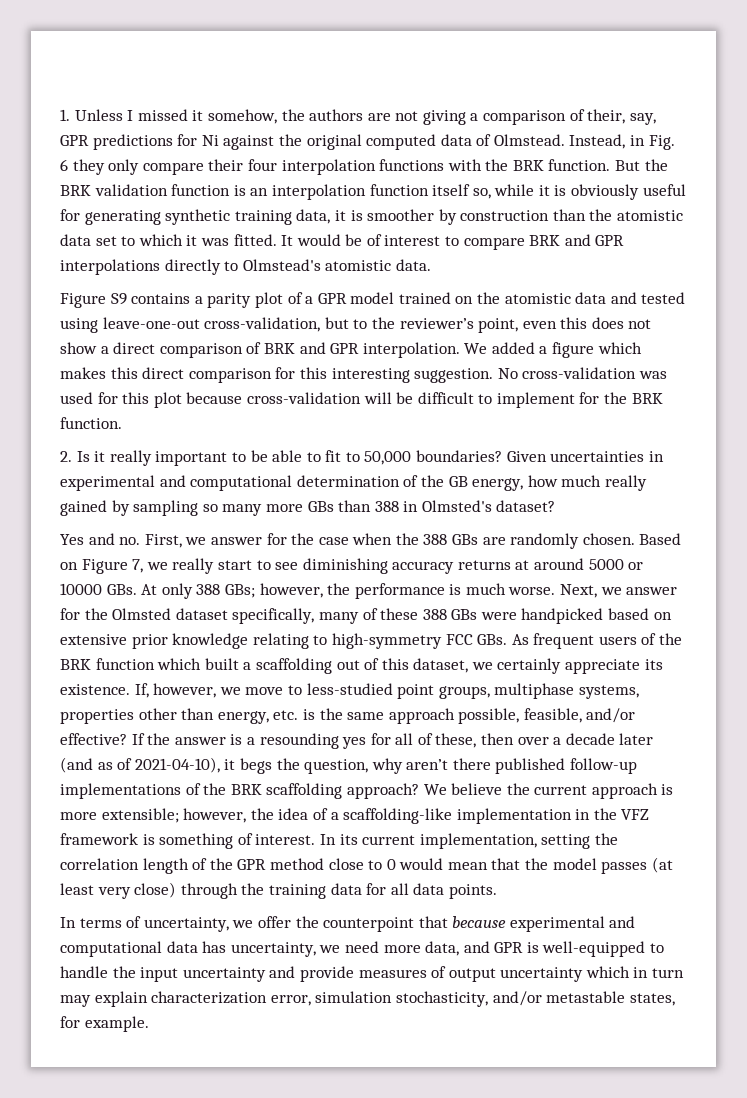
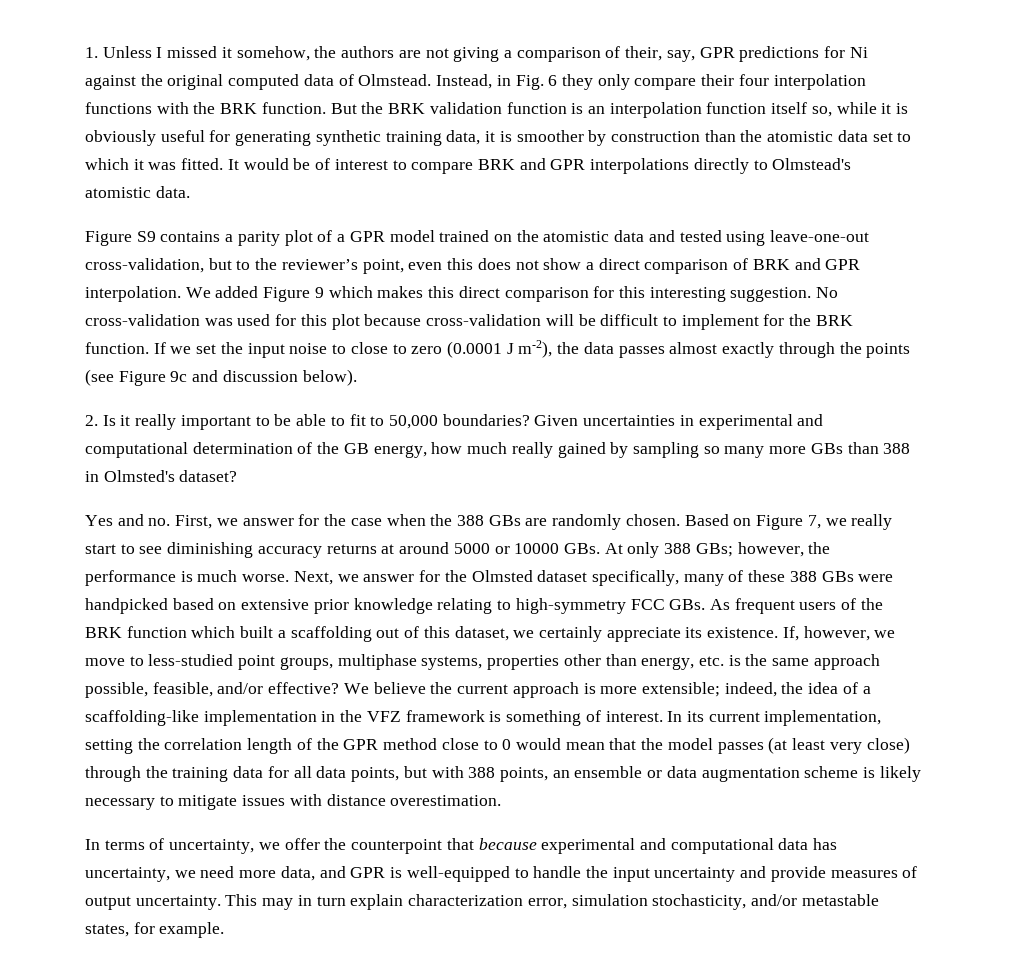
[539,342,595,358] a figure -> [263,287,324,302] Figure 9
(122, 423) none -> [153,340,911,358] [85,369,357,386] If we set the input noise to close to zero (0.0001 J m-2), the data passes almost exactly through the points (see Figure 9c and discussion below).
[131,733,654,749] [60,757,638,774] [60,783,419,799] If the answer is a resounding yes for all of these, then over a decade later (and as of 2021-04-10), it begs the question, why aren’t there published follow-up implementations of the BRK scaffolding approach? -> (340, 688) none
[183,808,247,823] however, -> [724,682,777,697] indeed,
[448,884,497,899] points. -> [351,766,921,782] [85,794,502,810] points, but with 388 points, an ensemble or data augmentation scheme is likely necessary to mitigate issues with distance overestimation.
[500,966,630,982] uncertainty which -> [135,894,294,910] uncertainty. This may
[60,995,91,1007] may -> (346, 901) none

